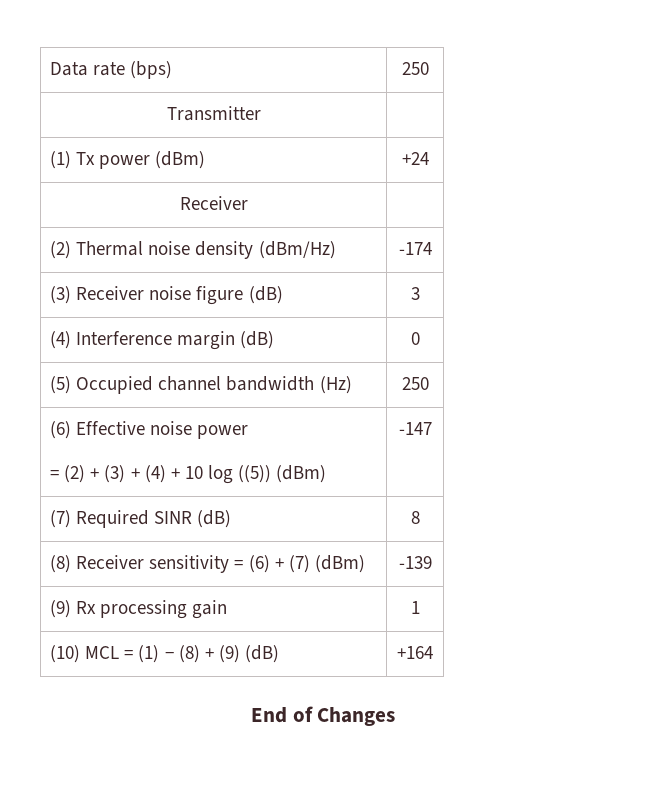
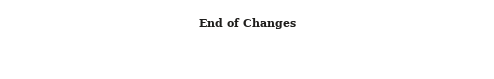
[50,61,173,79] [401,62,429,75] [166,106,261,121] [50,151,206,169] [401,152,429,165] [179,196,248,210] [50,241,336,259] [398,242,432,255] [50,286,283,305] [410,287,420,300] [50,331,275,350] [410,332,420,345] [50,376,352,394] [401,377,429,390] [50,421,249,439] [50,465,327,484] [398,422,432,435] [50,510,232,528] [410,511,420,524] [50,555,365,573] [398,556,432,569] [50,600,228,619] [410,601,420,614] [50,645,280,663] [397,646,433,659] Data rate (bps) | 250 // Transmitter | // (1) Tx power (dBm) | +24 // Receiver | // (2) Thermal noise density (dBm/Hz) | -174 // (3) Receiver noise figure (dB) | 3 // (4) Interference margin (dB) | 0 // (5) Occupied channel bandwidth (Hz) | 250 // (6) Effective noise power // = (2) + (3) + (4) + 10 log ((5)) (dBm) | -147 // (7) Required SINR (dB) | 8 // (8) Receiver sensitivity = (6) + (7) (dBm) | -139 // (9) Rx processing gain | 1 // (10) MCL = (1) − (8) + (9) (dB) | +164 // -> (198, 22) none

